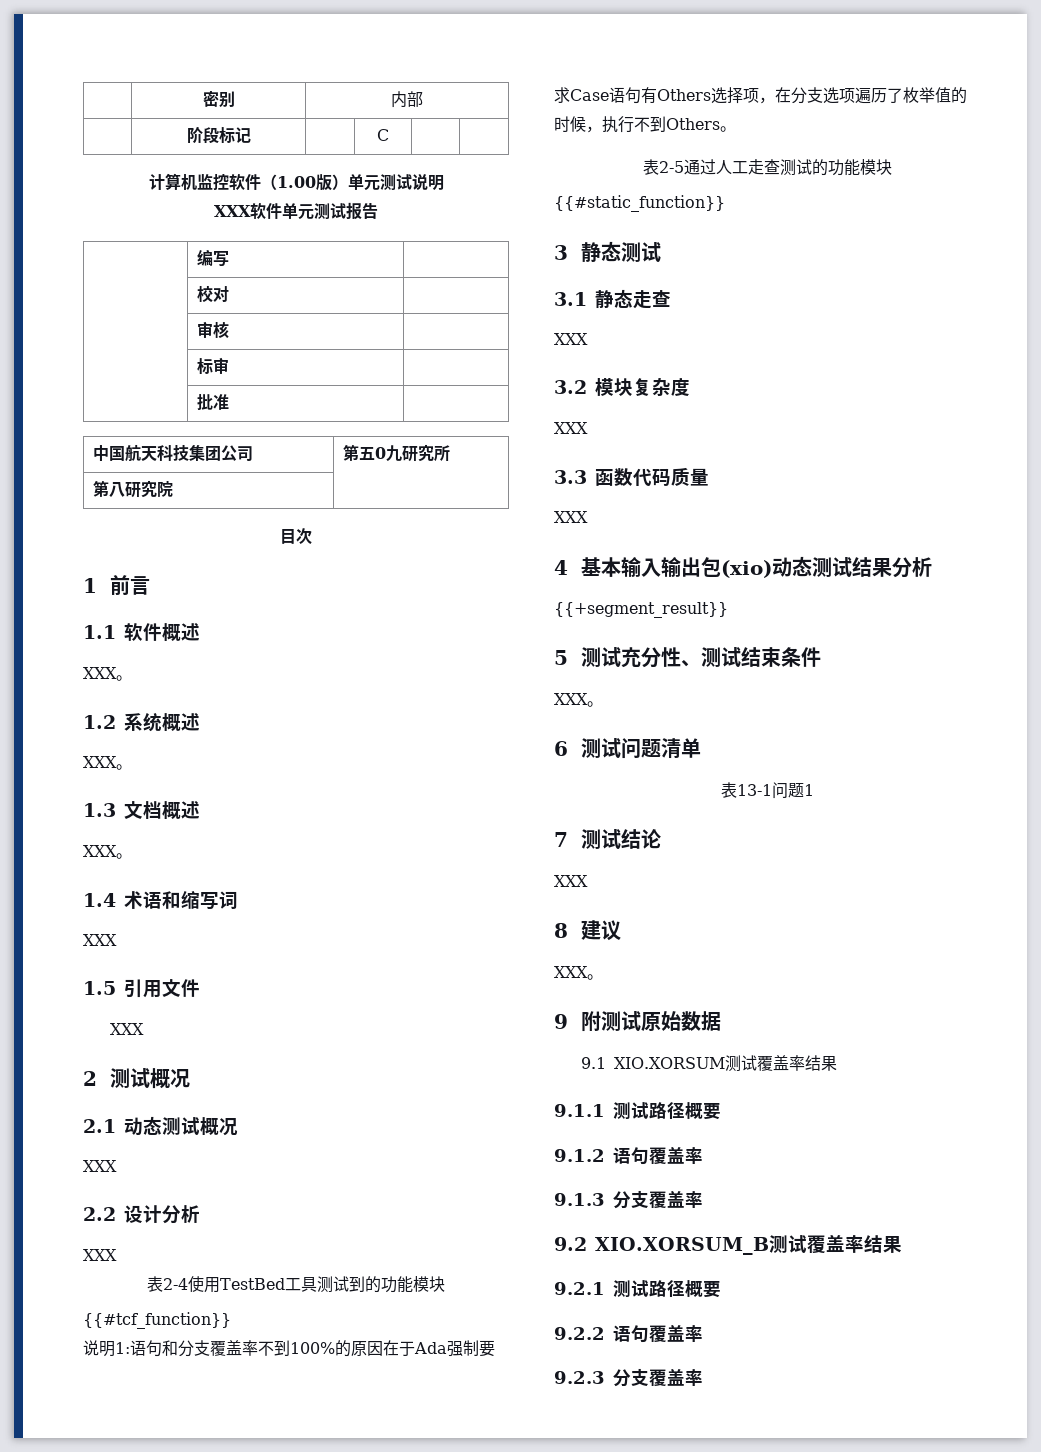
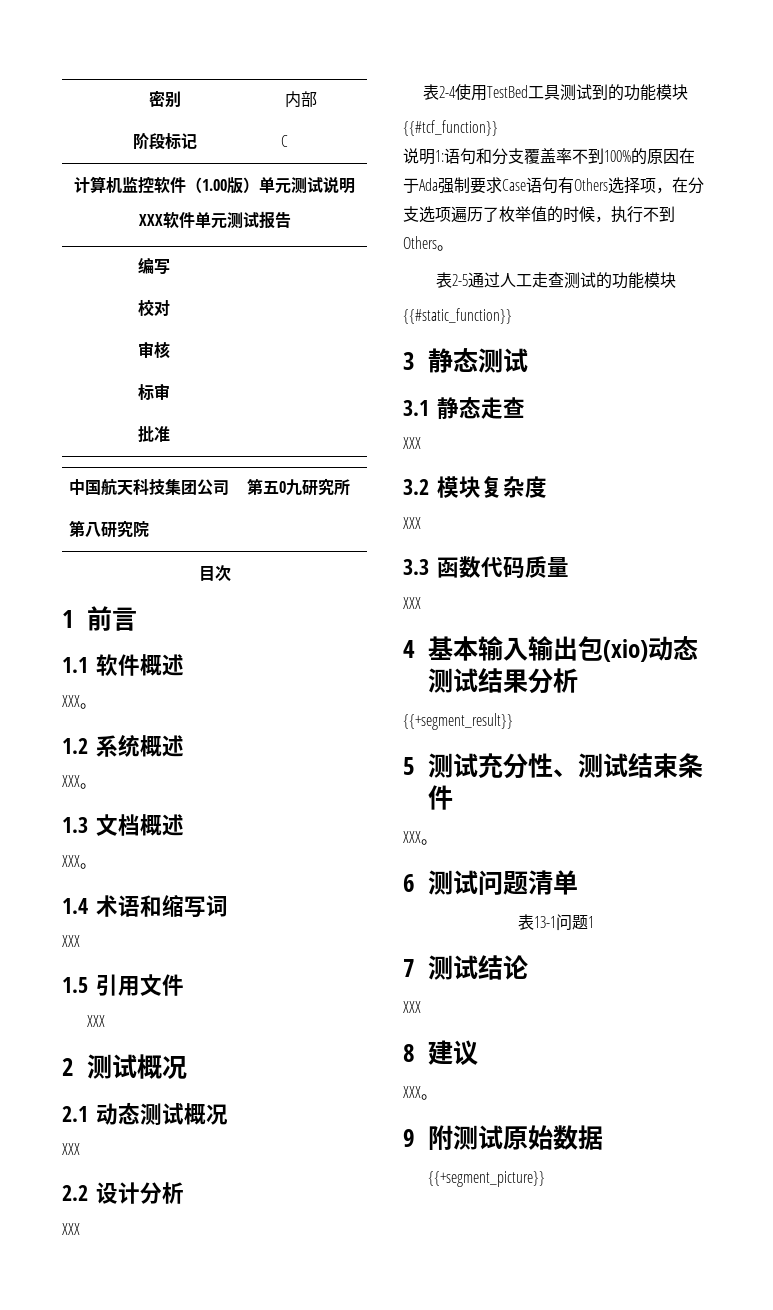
[581,1055,838,1072] [554,1102,721,1120] [554,1146,703,1165] [554,1190,703,1209] [554,1234,902,1255] [554,1280,721,1298] [554,1324,703,1343] [554,1368,703,1387] 9.1 XIO.XORSUM测试覆盖率结果 // 9.1.1测试路径概要 // 9.1.2语句覆盖率 // 9.1.3分支覆盖率 // 9.2 XIO.XORSUM_B测试覆盖率结果 // 9.2.1测试路径概要 // 9.2.2语句覆盖率 // 9.2.3分支覆盖率 -> [428,1171,546,1187] {{+segment_picture}}

